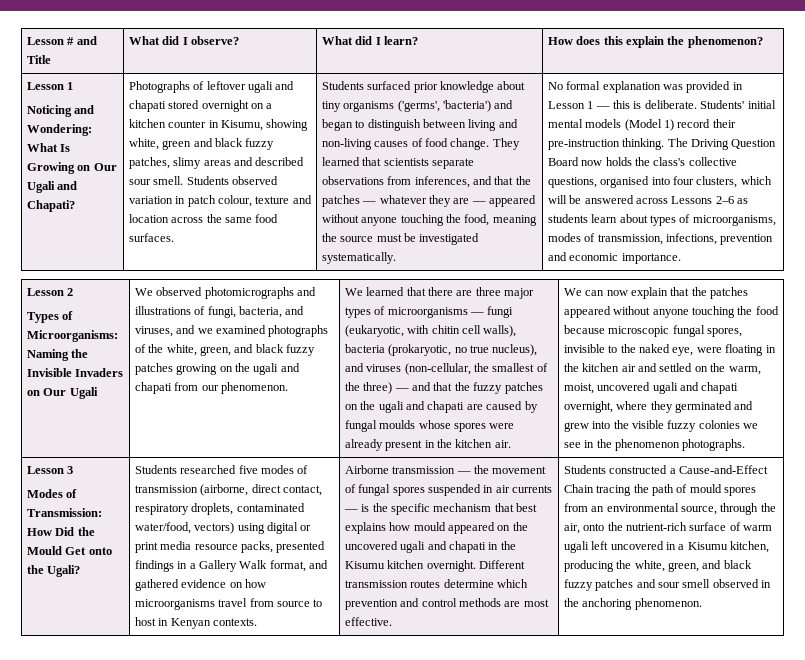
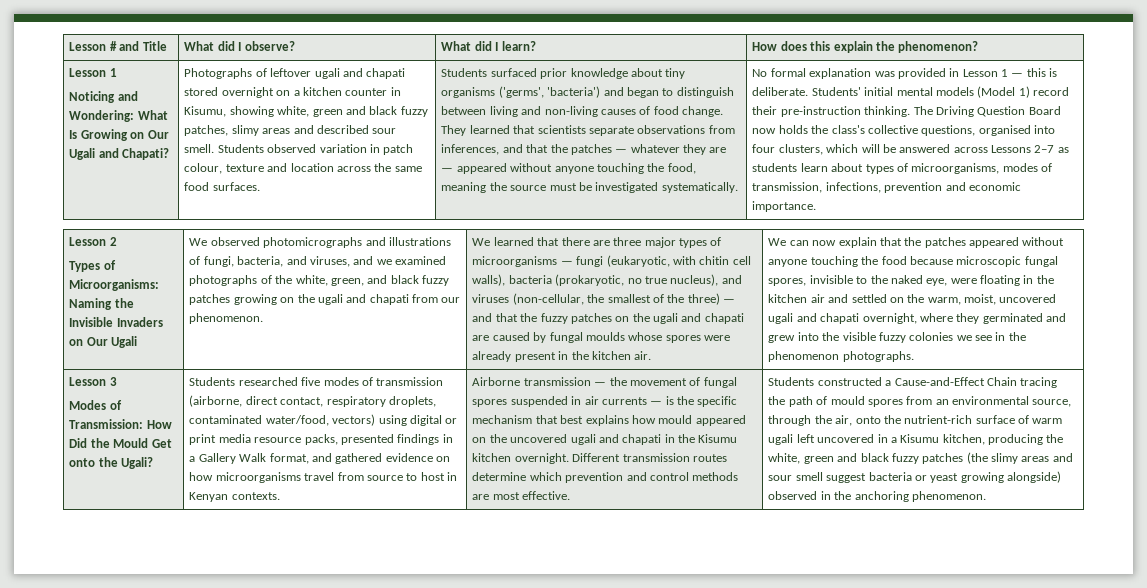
[715,196,734,204] 2–6 -> [1034,145,1055,153] 2–7
[668,560,752,572] [563,579,711,591] green, and black fuzzy patches and sour smell -> [803,452,1073,464] [768,471,1062,483] green and black fuzzy patches (the slimy areas and sour smell suggest bacteria or yeast growing alongside)

